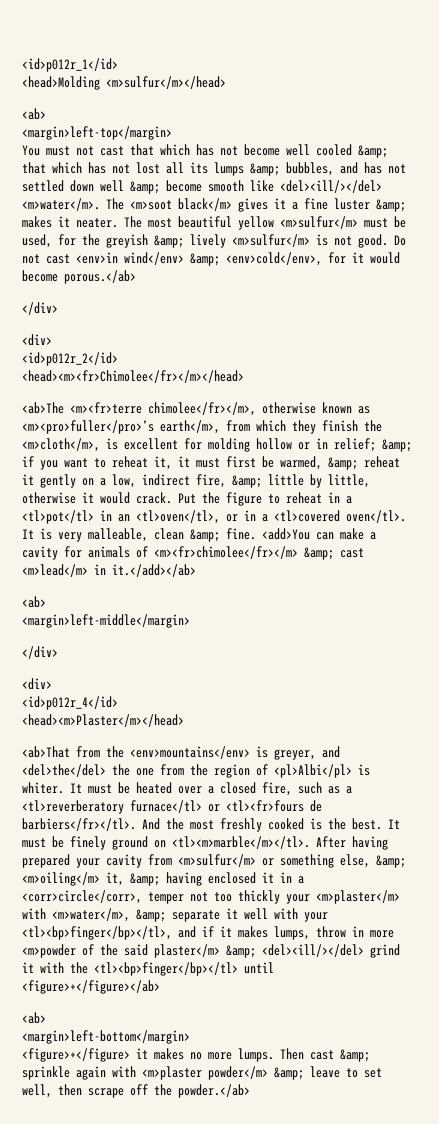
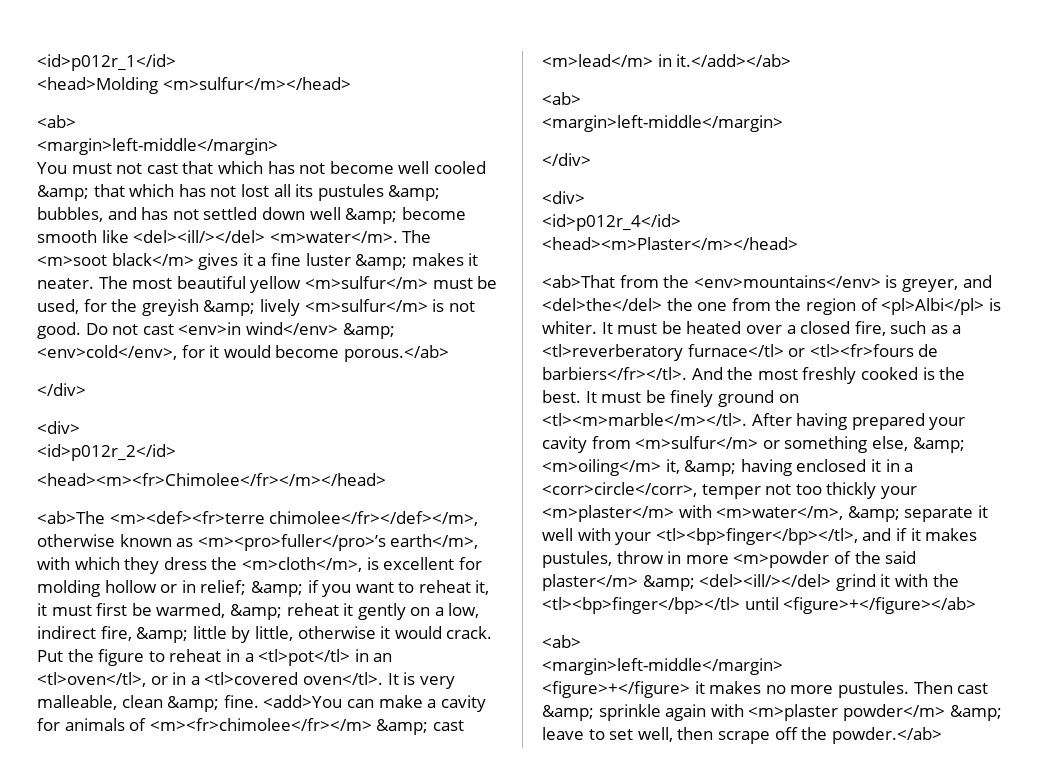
[22,126,172,140] <margin>left-top</margin> -> [37,138,278,155] <margin>left-middle</margin>
[214,162,244,176] lumps -> [317,184,384,201] pustules
[70,402,256,416] <m><fr>terre chimolee</fr></m>, -> [109,511,479,526] <m><def><fr>terre chimolee</fr></def></m>,
[226,420,250,432] from -> [37,557,70,570] with
[322,420,358,432] finish -> [163,557,207,570] dress
[274,926,310,940] lumps, -> [542,551,612,568] pustules,
[22,1030,190,1044] <margin>left-bottom</margin> -> [542,658,783,675] <margin>left-middle</margin>
[238,1048,274,1062] lumps. -> [837,681,909,698] pustules.

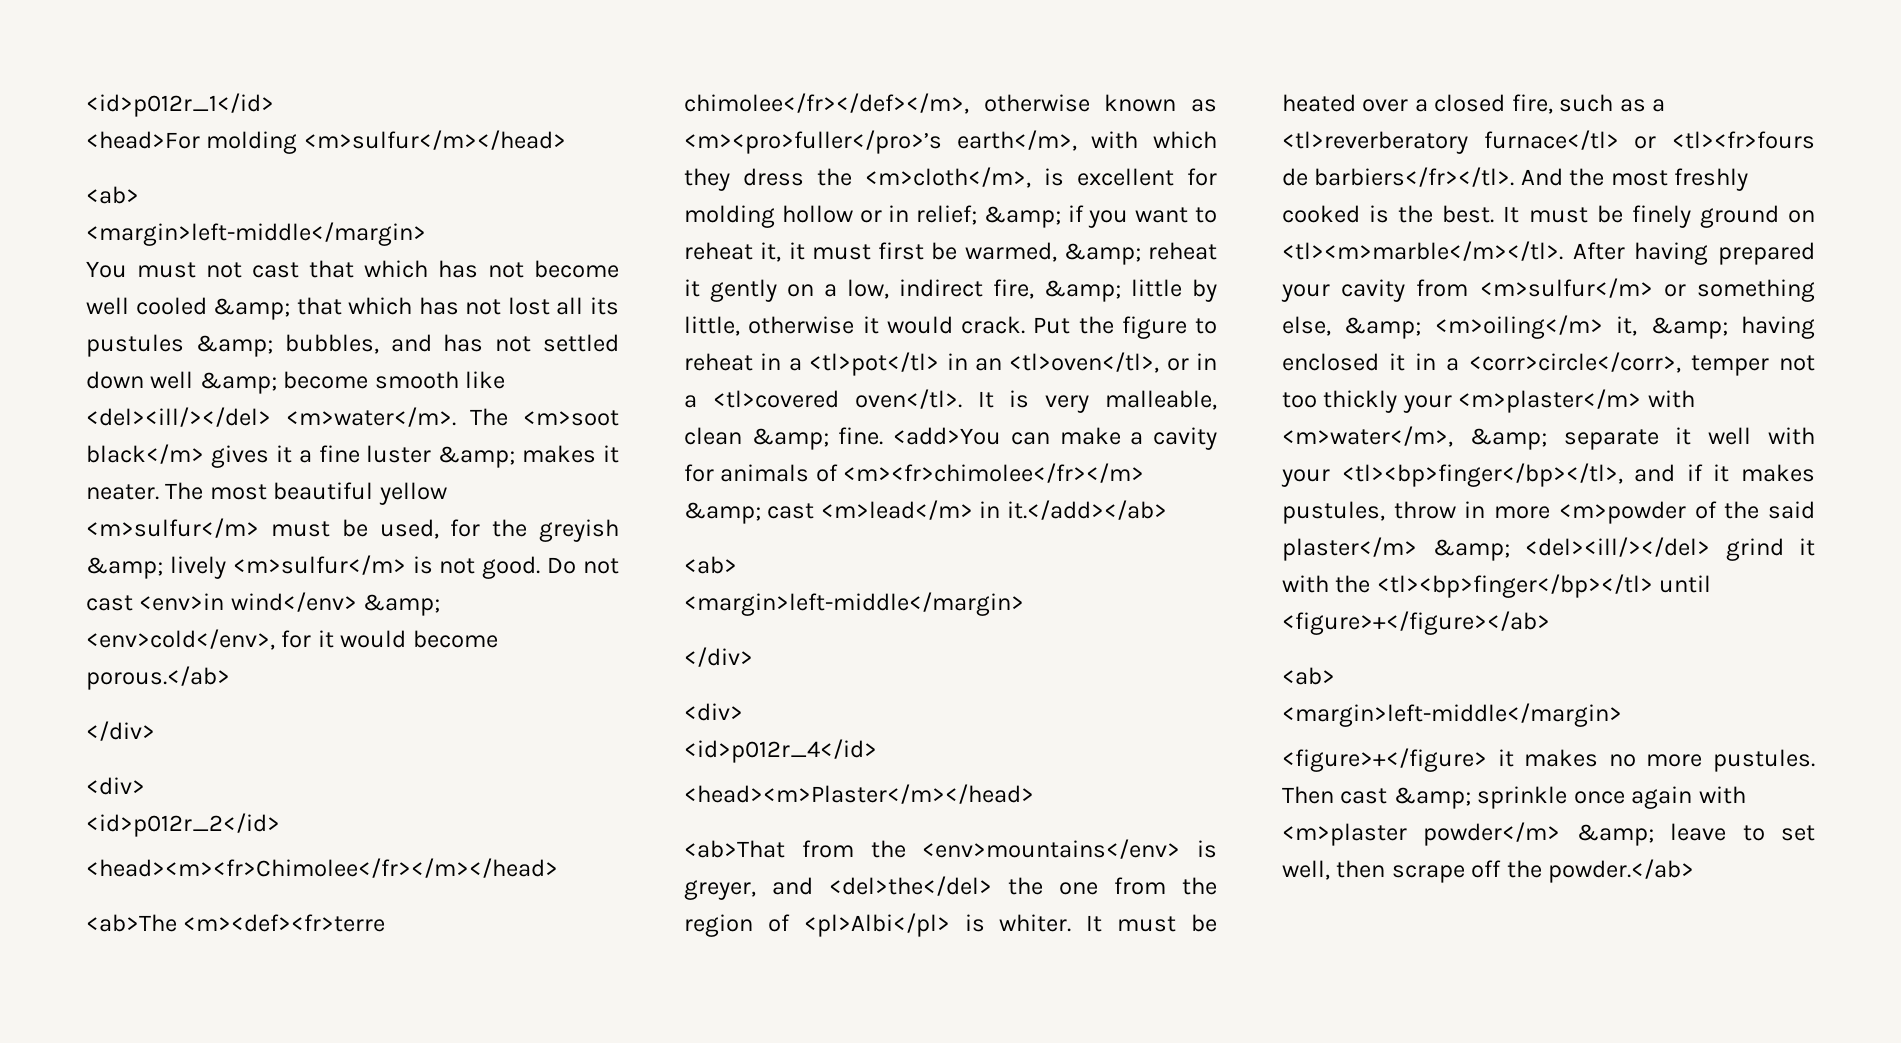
[37,77,158,94] <head>Molding -> [86,131,298,154] <head>For molding
(661, 712) none -> [1573,791,1625,804] once

